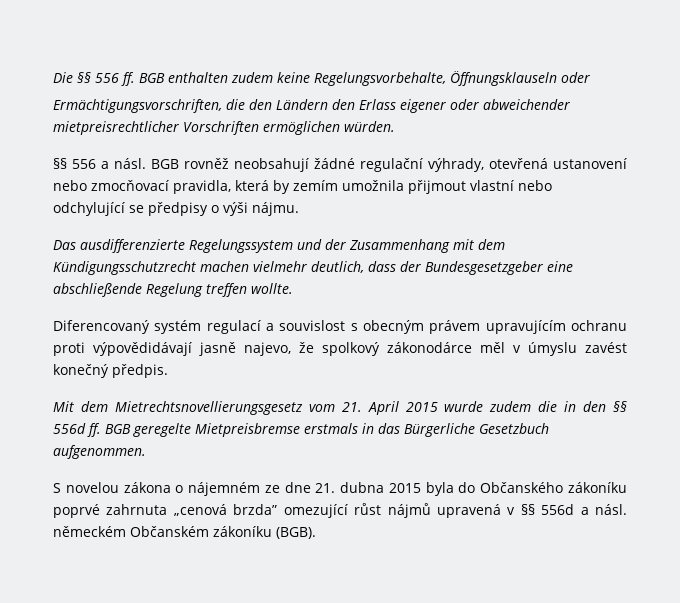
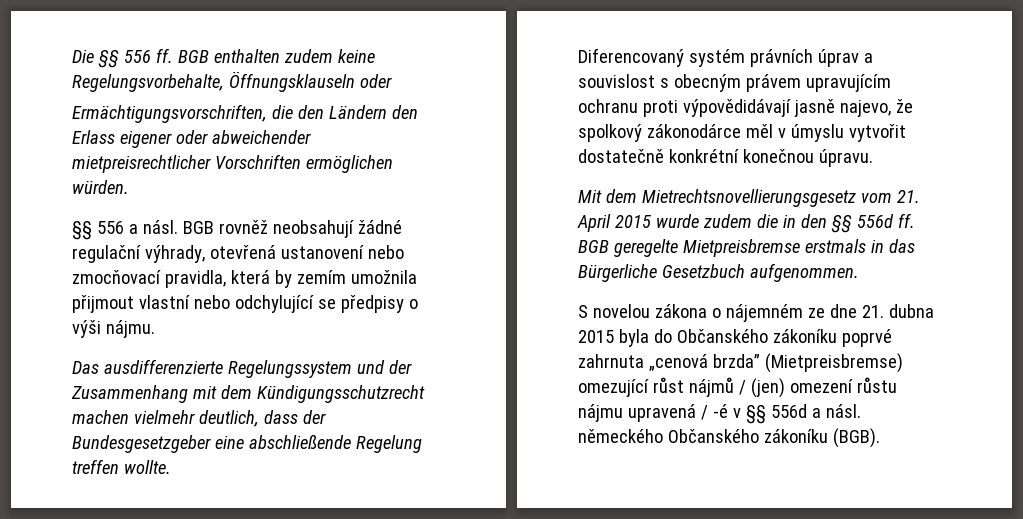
[206,320,261,334] regulací -> [749,49,859,67] právních úprav
[585,342,627,353] [53,364,168,378] zavést konečný předpis. -> [848,124,906,142] [578,149,873,167] vytvořit dostatečně konkrétní konečnou úpravu.
(278, 509) none -> [764,353,903,373] (Mietpreisbremse)
[436,504,501,518] upravená -> [738,377,897,398] [578,404,728,422] / (jen) omezení růstu nájmu upravená / -é
[53,526,209,537] německém Občanském -> [578,429,759,443] německého Občanského

